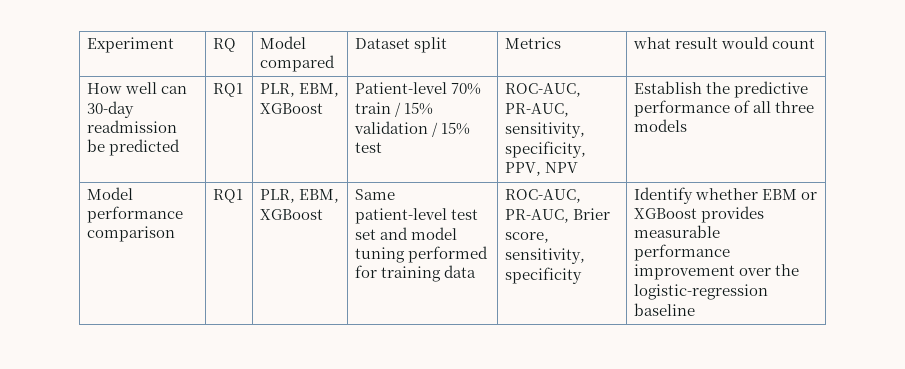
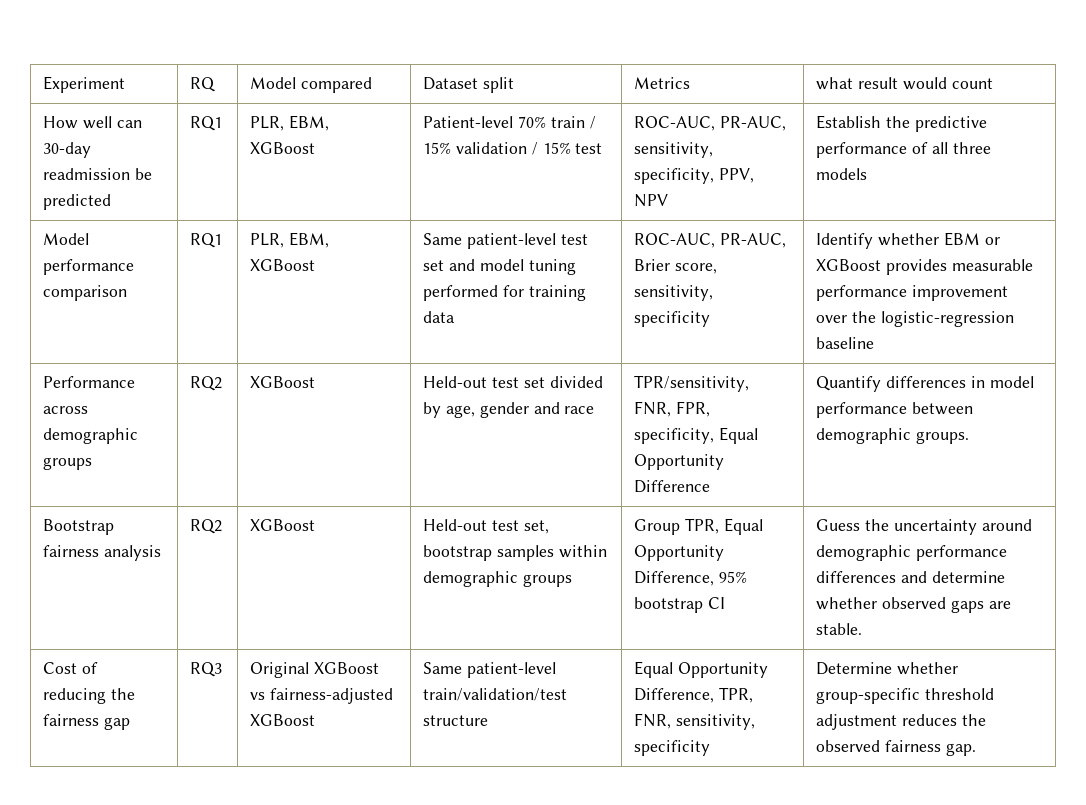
(696, 309) none -> [43,376,136,388] [43,406,89,414] [43,428,139,444] [43,457,93,470] [190,376,223,391] [250,376,316,388] [423,376,603,388] [423,402,595,418] [634,375,750,392] [634,401,711,417] [634,427,759,444] [634,454,725,470] [634,480,711,493] [816,376,1034,392] [816,402,974,418] [816,428,970,444] [43,519,115,535] [43,545,162,561] [190,519,223,534] [250,519,316,531] [423,519,549,534] [423,545,607,561] [423,571,573,587] [634,518,763,535] [634,545,725,561] [634,571,748,586] [634,597,726,613] [816,519,1032,535] [816,545,1008,561] [816,571,1005,583] [816,597,1011,613] [816,623,863,635] [43,662,99,674] [43,688,136,704] [43,714,131,730] [190,662,223,677] [250,662,380,678] [250,688,394,704] [250,714,316,726] [423,662,557,678] [423,688,568,701] [423,715,489,726] [634,661,769,678] [634,687,754,703] [634,713,756,730] [634,740,711,756] [816,662,959,675] [816,688,995,704] [816,714,986,730] [816,740,976,756] // Performance across demographic groups | RQ2 | XGBoost | Held-out test set divided by age, gender and race | TPR/sensitivity, FNR, FPR, specificity, Equal Opportunity Difference | Quantify differences in model performance between demographic groups. // Bootstrap fairness analysis | RQ2 | XGBoost | Held-out test set, bootstrap samples within demographic groups | Group TPR, Equal Opportunity Difference, 95% bootstrap CI | Guess the uncertainty around demographic performance differences and determine whether observed gaps are stable. // Cost of reducing the fairness gap | RQ3 | Original XGBoost vs fairness-adjusted XGBoost | Same patient-level train/validation/test structure | Equal Opportunity Difference, TPR, FNR, sensitivity, specificity | Determine whether group-specific threshold adjustment reduces the observed fairness gap.

